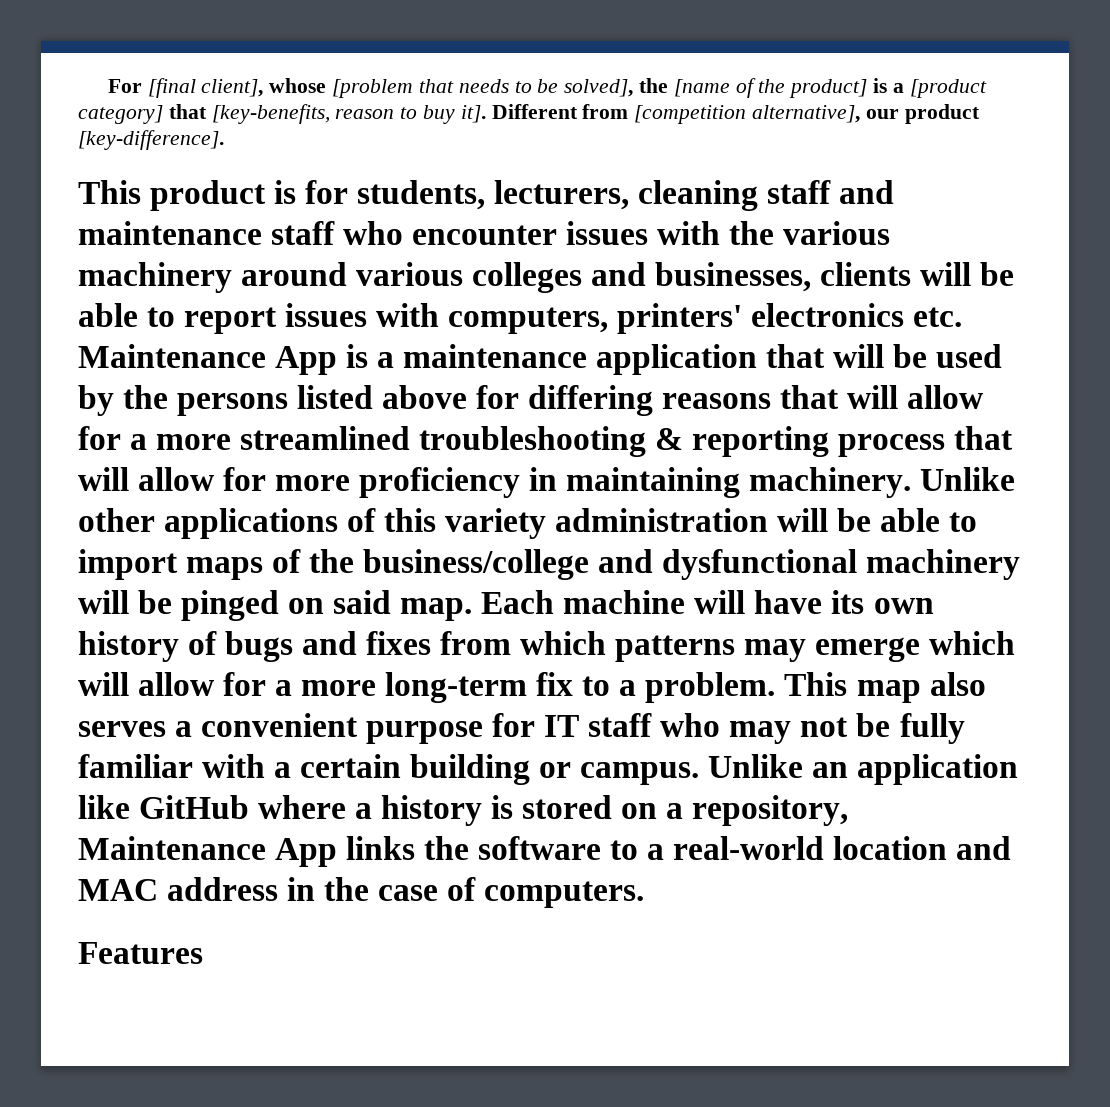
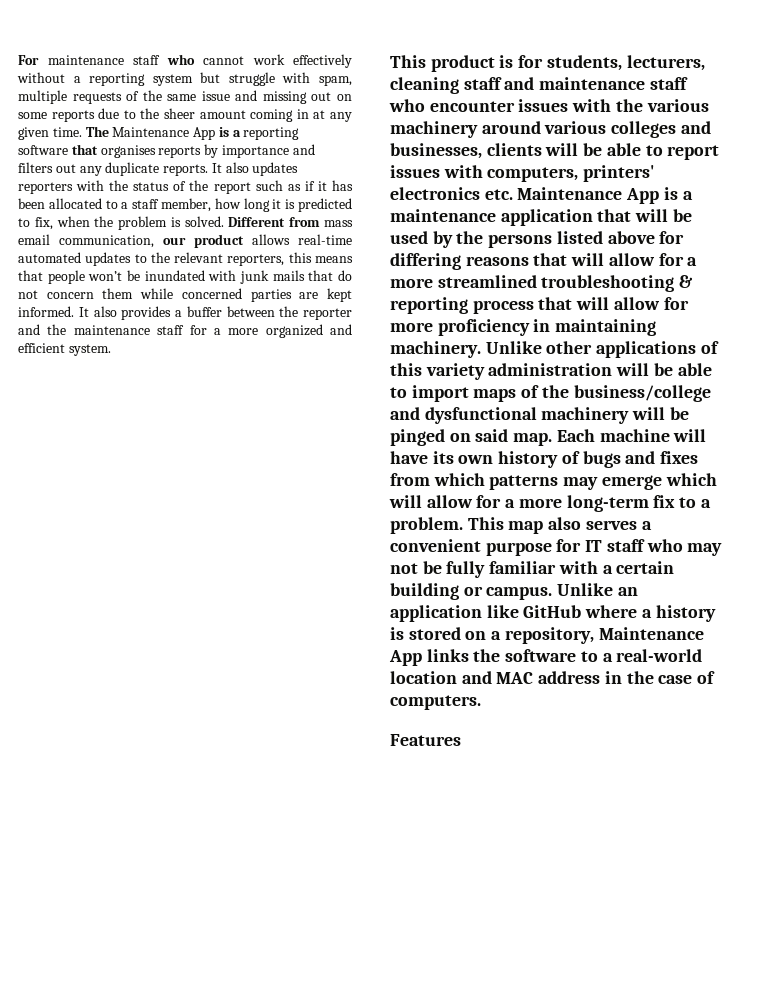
[147,78,987,98] [78,104,980,124] [78,130,224,150] [final client], whose [problem that needs to be solved], the [name of the product] is a [product category] that [key-benefits, reason to buy it]. Different from [competition alternative], our product [key-difference]. -> [47,54,352,68] [17,72,352,86] [18,90,353,104] [18,108,352,122] [18,126,300,140] [18,144,315,158] [18,162,299,176] [18,180,353,194] [18,198,353,212] [18,216,353,230] [18,234,352,248] [18,252,353,266] [18,270,352,284] [18,288,352,302] [18,306,352,320] [18,324,352,338] [18,343,111,356] maintenance staff who cannot work effectively without a reporting system but struggle with spam, multiple requests of the same issue and missing out on some reports due to the sheer amount coming in at any given time. The Maintenance App is a reporting software that organises reports by importance and filters out any duplicate reports. It also updates reporters with the status of the report such as if it has been allocated to a staff member, how long it is predicted to fix, when the problem is solved. Different from mass email communication, our product allows real-time automated updates to the relevant reporters, this means that people won’t be inundated with junk mails that do not concern them while concerned parties are kept informed. It also provides a buffer between the reporter and the maintenance staff for a more organized and efficient system.

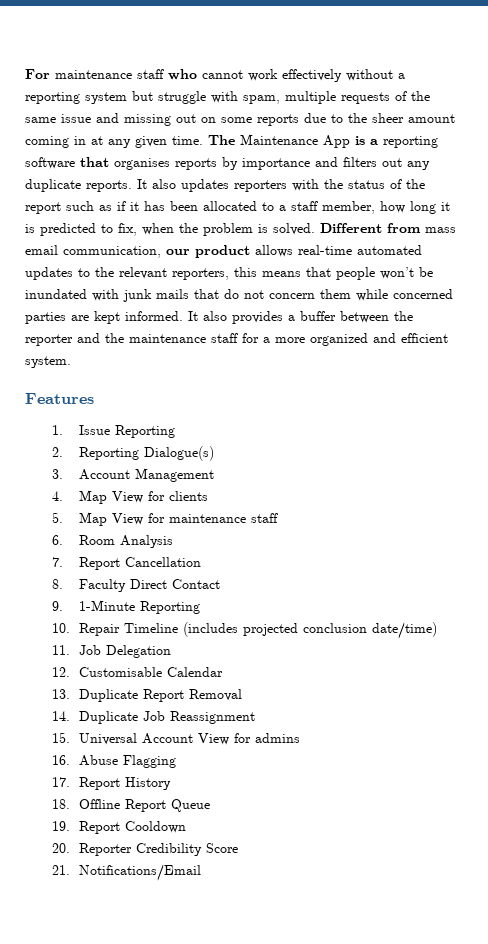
[390,55,705,72] [390,77,688,94] [389,99,709,112] [390,121,711,138] [390,143,720,160] [390,165,656,182] [390,187,693,204] [390,209,692,226] [390,231,685,248] [390,253,698,270] [390,275,694,292] [390,297,689,314] [390,319,657,336] [390,341,719,358] [390,363,712,380] [390,385,711,402] [390,407,689,424] [390,429,707,446] [390,451,699,468] [390,473,717,490] [389,495,711,512] [390,517,652,534] [390,539,723,556] [390,561,675,578] [390,583,638,600] [390,605,716,622] [390,627,704,644] [389,649,703,666] [390,671,716,684] [390,695,481,710] [390,734,461,746] This product is for students, lecturers, cleaning staff and maintenance staff who encounter issues with the various machinery around various colleges and businesses, clients will be able to report issues with computers, printers' electronics etc. Maintenance App is a maintenance application that will be used by the persons listed above for differing reasons that will allow for a more streamlined troubleshooting & reporting process that will allow for more proficiency in maintaining machinery. Unlike other applications of this variety administration will be able to import maps of the business/college and dysfunctional machinery will be pinged on said map. Each machine will have its own history of bugs and fixes from which patterns may emerge which will allow for a more long-term fix to a problem. This map also serves a convenient purpose for IT staff who may not be fully familiar with a certain building or campus. Unlike an application like GitHub where a history is stored on a repository, Maintenance App links the software to a real-world location and MAC address in the case of computers. // Features -> [25,393,94,404] [52,425,176,438] [52,446,215,461] [52,468,215,482] [52,490,209,504] [52,512,279,526] [52,535,174,548] [52,557,202,570] [52,579,221,592] [52,600,201,614] [52,622,438,639] [52,645,172,658] [52,667,224,677] [52,689,243,702] [52,711,256,724] [52,732,301,745] [52,755,177,768] [52,777,172,790] [52,799,211,812] [52,821,187,834] [52,843,239,856] [52,864,202,881] Features // 1. Issue Reporting // 2. Reporting Dialogue(s) // 3. Account Management // 4. Map View for clients // 5. Map View for maintenance staff // 6. Room Analysis // 7. Report Cancellation // 8. Faculty Direct Contact // 9. 1-Minute Reporting // 10. Repair Timeline (includes projected conclusion date/time) // 11. Job Delegation // 12. Customisable Calendar // 13. Duplicate Report Removal // 14. Duplicate Job Reassignment // 15. Universal Account View for admins // 16. Abuse Flagging // 17. Report History // 18. Offline Report Queue // 19. Report Cooldown // 20. Reporter Credibility Score // 21. Notifications/Email

